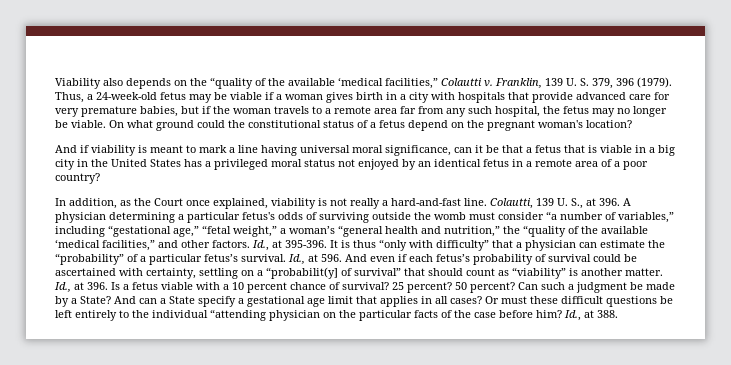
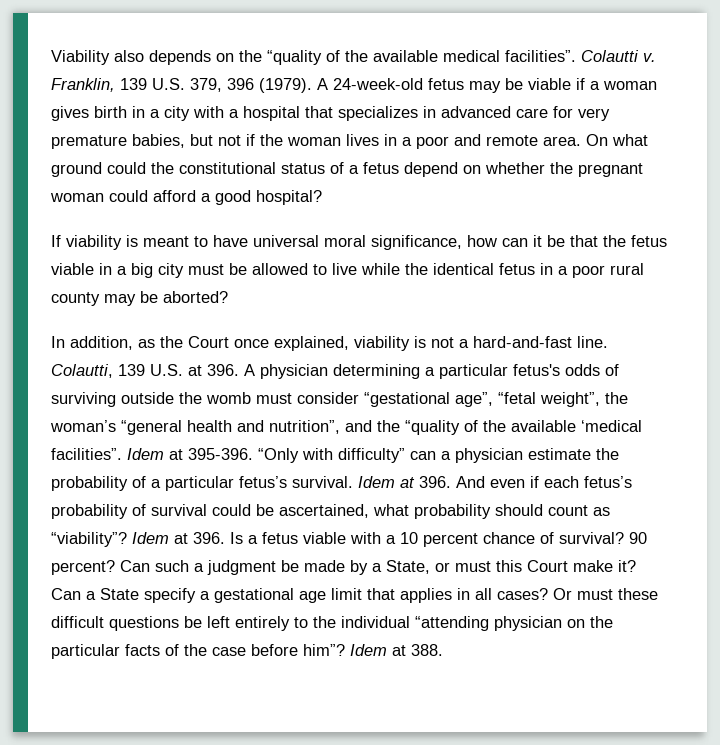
[338,77,438,89] ‘medical facilities,” -> [443,50,576,62] medical facilities”.
[566,78,589,86] U. S. -> [152,78,185,90] U.S.
[55,92,93,103] Thus, a -> [317,78,328,90] A
[458,92,573,103] hospitals that provide -> [229,106,436,121] a hospital that specializes in
(199, 110) none -> [218,135,241,146] not
[274,106,667,117] [55,120,106,128] travels to a remote area far from any such hospital, the fetus may no longer be viable. -> [346,134,581,149] lives in a poor and remote area.
(464, 125) none -> [485,162,545,174] whether
[538,120,632,128] [55,145,297,156] woman's location? // And if viability is meant to mark a line having -> [50,190,322,205] [51,235,248,250] woman could afford a good hospital? // If viability is meant to have
(451, 150) none -> [467,235,497,247] how
[526,145,597,153] a fetus that is -> [603,235,667,247] the fetus
[77,159,648,170] [55,173,100,184] in the United States has a privileged moral status not enjoyed by an identical fetus in a remote area of a poor country? -> [188,263,644,278] [51,291,228,306] must be allowed to live while the identical fetus in a poor rural county may be aborted?
[350,198,380,209] really -> (454, 342) none
[557,198,583,209] U. S., -> [150,364,183,376] U.S.
[546,211,674,223] [55,225,286,237] “a number of variables,” including “gestational age,” “fetal weight,” a -> [364,392,628,407] “gestational age”, “fetal weight”, the
[444,225,648,237] [55,239,407,251] nutrition,” the “quality of the available ‘medical facilities,” and other factors. Id., at 395-396. It is thus “only -> [269,420,642,435] [51,448,299,463] nutrition”, and the “quality of the available ‘medical facilities”. Idem at 395-396. “Only
[492,240,513,248] that -> [410,451,436,460] can
[579,242,597,248] can -> (523, 455) none
[55,253,124,265] “probability” -> [51,476,128,491] probability
[288,254,342,265] Id., at 596. -> [358,476,451,488] Idem at 396.
[55,267,663,279] [54,282,71,293] ascertained with certainty, settling on a “probabilit(y] of survival” that should count as “viability” is another matter. Id., -> [279,504,610,519] [51,532,169,547] ascertained, what probability should count as “viability”? Idem
[392,282,467,293] 25 percent? 50 -> [629,532,647,544] 90
[80,296,157,304] State? And can -> [386,560,636,574] [51,588,81,600] State, or must this Court make it? Can
[536,310,581,321] him? Id., -> [303,644,387,656] him”? Idem

